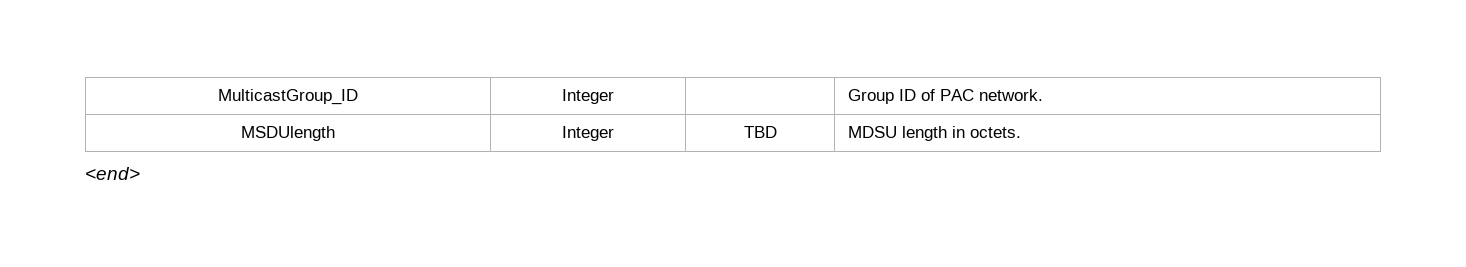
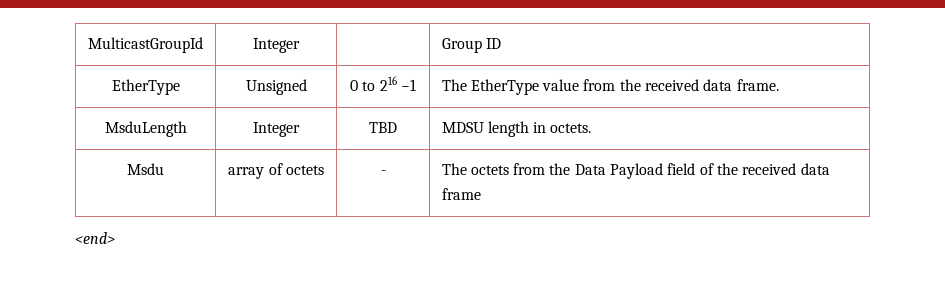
[218,89,358,105] MulticastGroup_ID -> [88,37,203,53] MulticastGroupId
[921,89,1044,101] [241,126,335,141] of PAC network. // MSDUlength -> [111,79,180,95] [245,79,307,95] [350,76,416,91] [441,79,779,95] [104,121,187,137] // EtherType | Unsigned | 0 to 216 −1 | The EtherType value from the received data frame. // MsduLength
(1022, 132) none -> [127,163,164,175] [228,163,324,179] [380,170,386,175] [441,163,830,179] [441,188,481,200] // Msdu | array of octets | - | The octets from the Data Payload field of the received data frame

